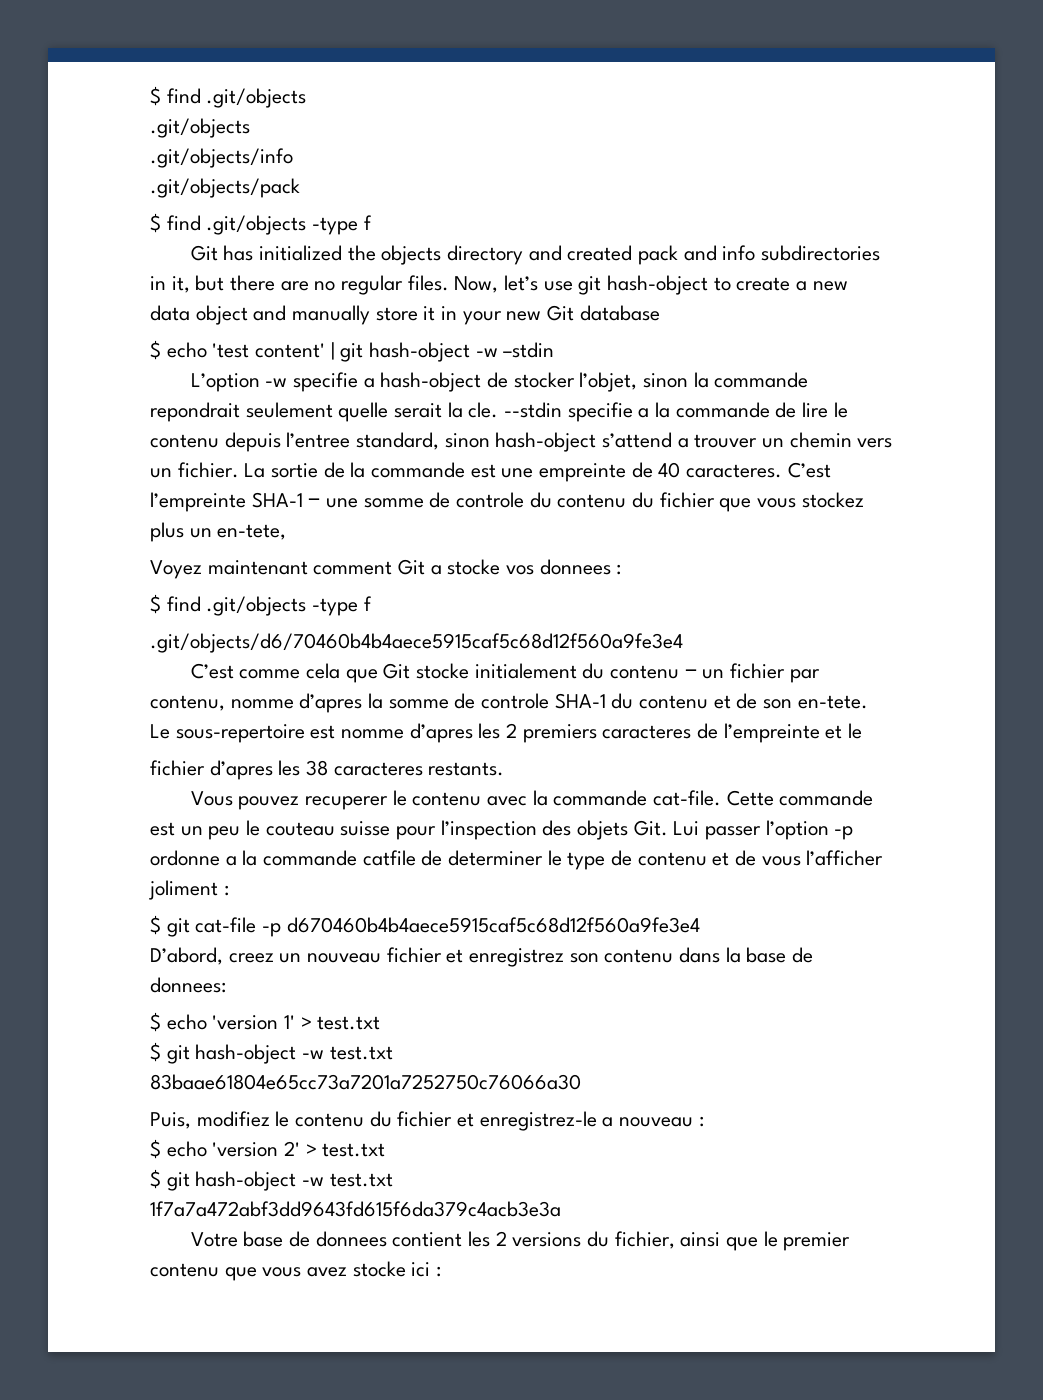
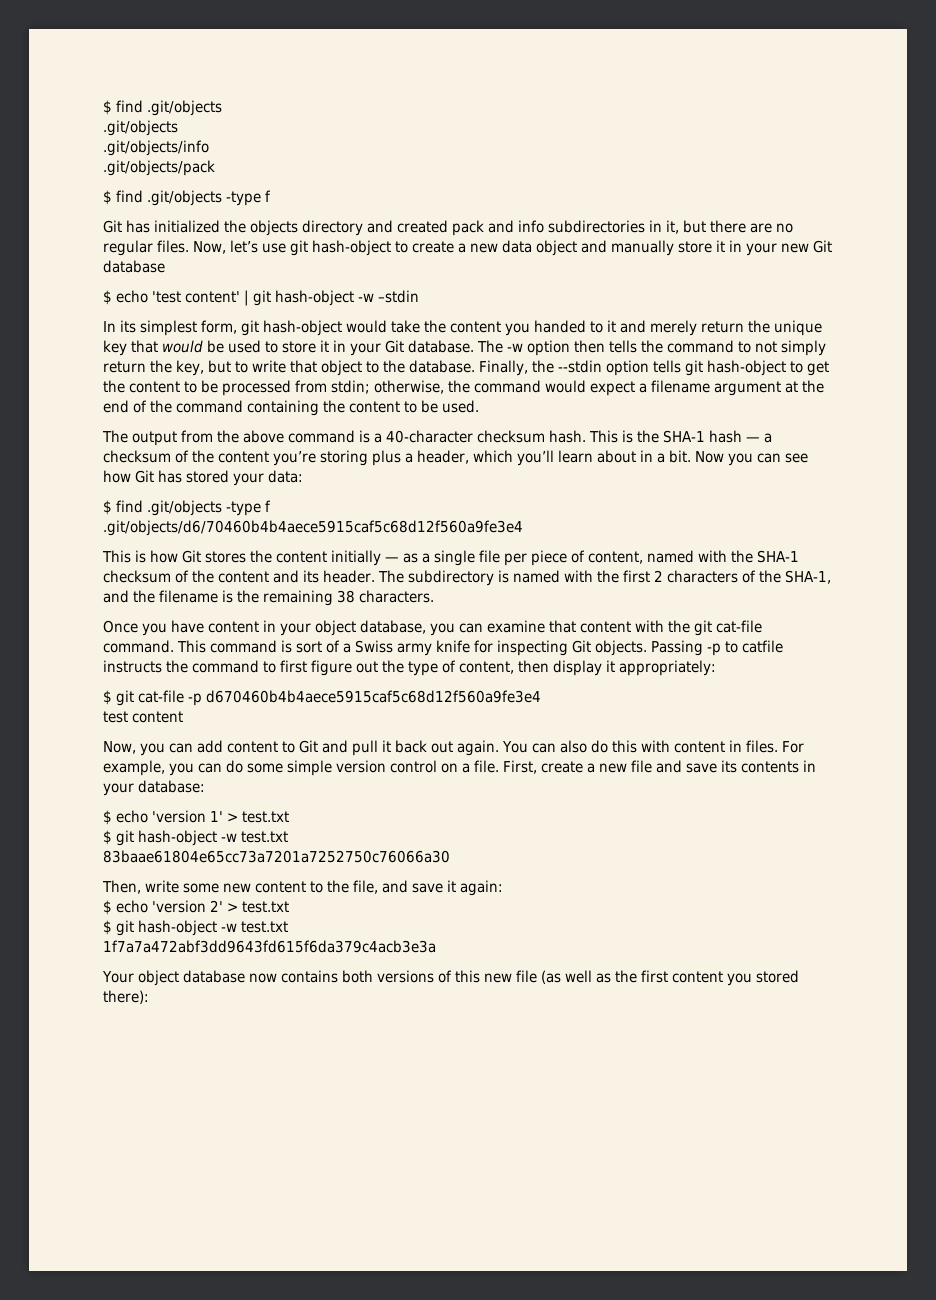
[190,372,809,392] [150,402,848,422] [150,432,893,452] [150,462,831,482] [150,492,864,512] [150,522,287,542] [150,559,622,579] L’option -w specifie a hash-object de stocker l’objet, sinon la commande repondrait seulement quelle serait la cle. --stdin specifie a la commande de lire le contenu depuis l’entree standard, sinon hash-object s’attend a trouver un chemin vers un fichier. La sortie de la commande est une empreinte de 40 caracteres. C’est l’empreinte SHA-1 ‒ une somme de controle du contenu du fichier que vous stockez plus un en-tete, // Voyez maintenant comment Git a stocke vos donnees : -> [103,320,822,336] [103,340,826,356] [103,360,829,376] [103,380,824,396] [103,400,479,416] [102,430,772,446] [103,450,808,466] [103,470,303,486] In its simplest form, git hash-object would take the content you handed to it and merely return the unique key that would be used to store it in your Git database. The -w option then tells the command to not simply return the key, but to write that object to the database. Finally, the --stdin option tells git hash-object to get the content to be processed from stdin; otherwise, the command would expect a filename argument at the end of the command containing the content to be used. // The output from the above command is a 40-character checksum hash. This is the SHA-1 hash — a checksum of the content you’re storing plus a header, which you’ll learn about in a bit. Now you can see how Git has stored your data:
[190,663,820,683] [150,693,868,713] [150,723,863,743] [150,760,505,780] [190,790,874,810] [150,820,854,840] [150,850,884,870] [148,880,229,900] C’est comme cela que Git stocke initialement du contenu ‒ un fichier par contenu, nomme d’apres la somme de controle SHA-1 du contenu et de son en-tete. Le sous-repertoire est nomme d’apres les 2 premiers caracteres de l’empreinte et le // fichier d’apres les 38 caracteres restants. // Vous pouvez recuperer le contenu avec la commande cat-file. Cette commande est un peu le couteau suisse pour l’inspection des objets Git. Lui passer l’option -p ordonne a la commande catfile de determiner le type de contenu et de vous l’afficher joliment : -> [102,550,799,566] [103,570,831,586] [103,590,434,606] [103,620,762,636] [103,640,783,656] [103,660,716,676] This is how Git stores the content initially — as a single file per piece of content, named with the SHA-1 checksum of the content and its header. The subdirectory is named with the first 2 characters of the SHA-1, and the filename is the remaining 38 characters. // Once you have content in your object database, you can examine that content with the git cat-file command. This command is sort of a Swiss army knife for inspecting Git objects. Passing -p to catfile instructs the command to first figure out the type of content, then display it appropriately:
[150,947,814,967] [150,977,226,993] D’abord, creez un nouveau fichier et enregistrez son contenu dans la base de donnees: -> [103,711,183,723] [103,740,804,756] [103,760,816,776] [103,780,205,796] test content // Now, you can add content to Git and pull it back out again. You can also do this with content in files. For example, you can do some simple version control on a file. First, create a new file and save its contents in your database:
[150,1111,704,1131] Puis, modifiez le contenu du fichier et enregistrez-le a nouveau : -> [102,880,503,896] Then, write some new content to the file, and save it again:
[190,1231,851,1251] [150,1261,442,1281] Votre base de donnees contient les 2 versions du fichier, ainsi que le premier contenu que vous avez stocke ici : -> [102,970,799,986] [103,990,149,1004] Your object database now contains both versions of this new file (as well as the first content you stored there):

